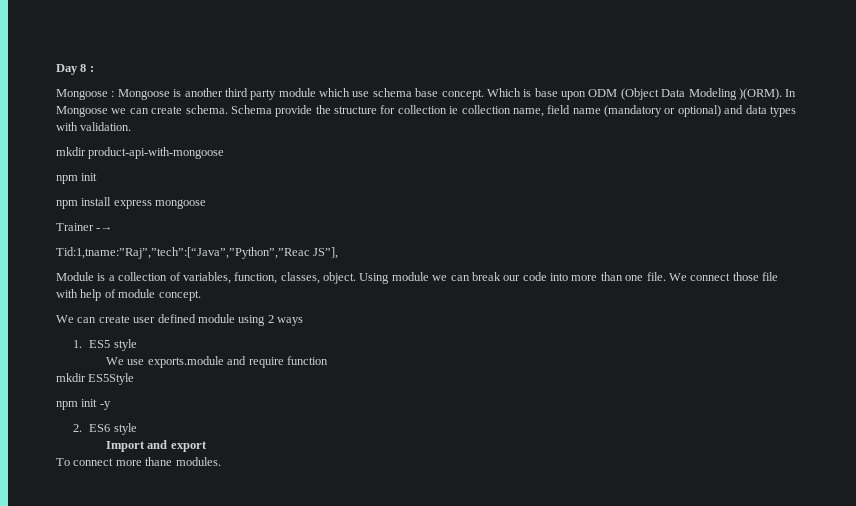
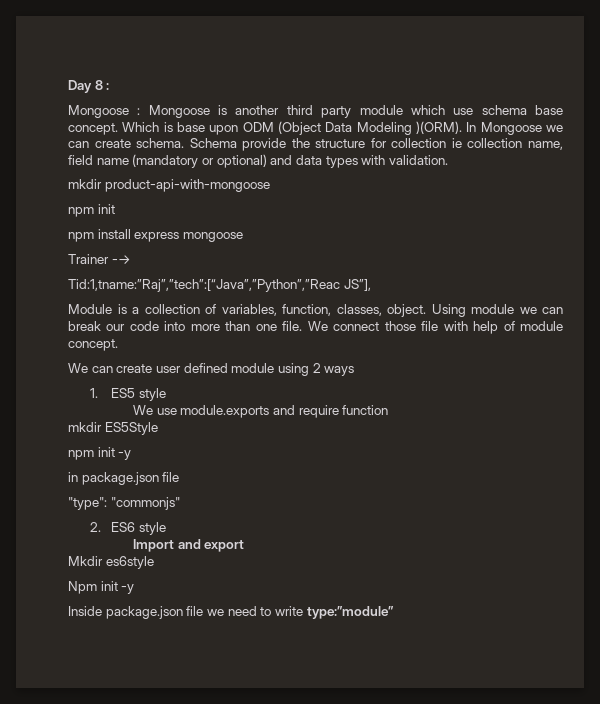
[147,356,224,368] exports.module -> [180,405,270,418] module.exports
(111, 405) none -> [68,472,180,485] [68,497,180,510] // in package.json file // "type": "commonjs"
[56,457,221,466] To connect more thane modules. -> [68,556,154,569] [68,581,135,594] [68,606,394,619] Mkdir es6style // Npm init -y // Inside package.json file we need to write type:”module”

